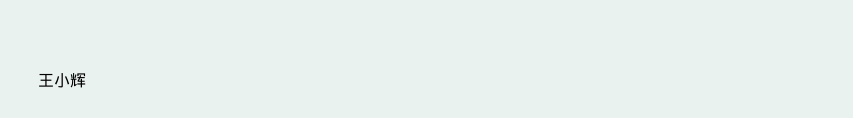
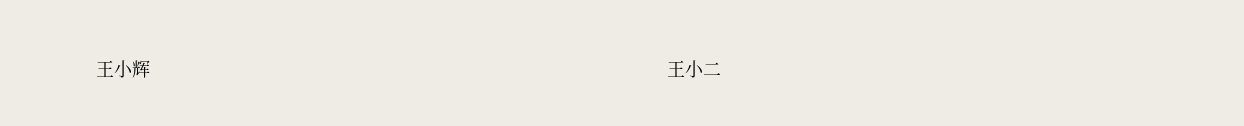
(86, 80) none -> [667,60,721,78] // 王小二

